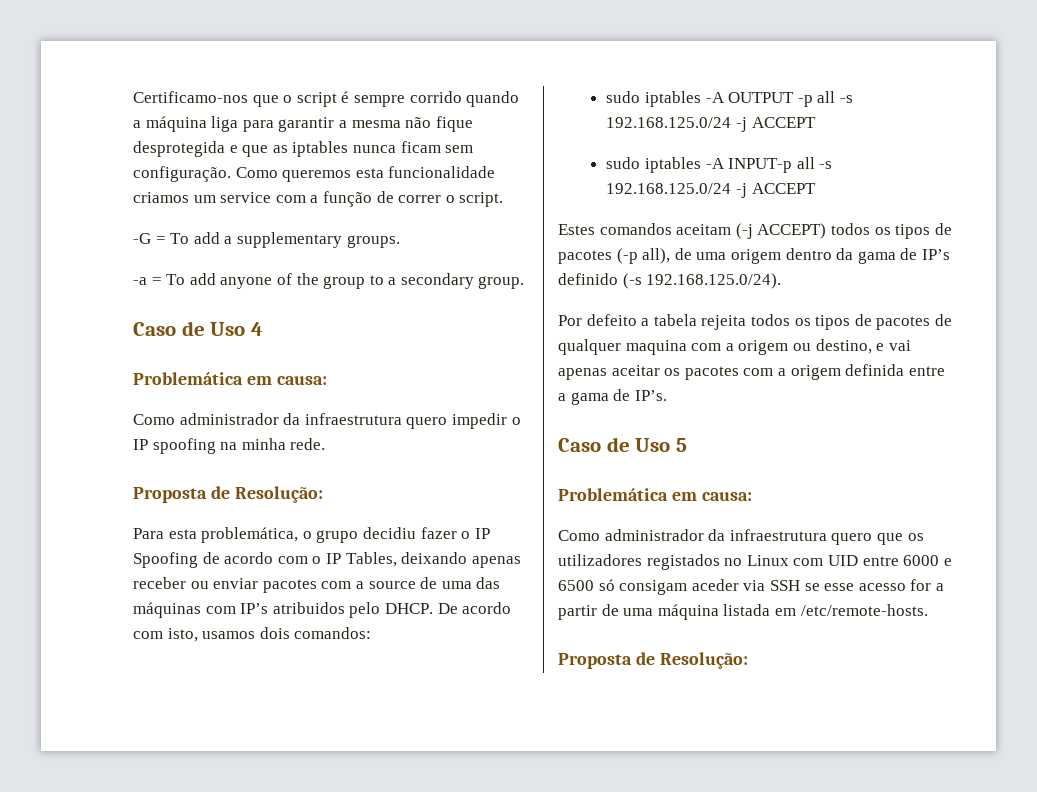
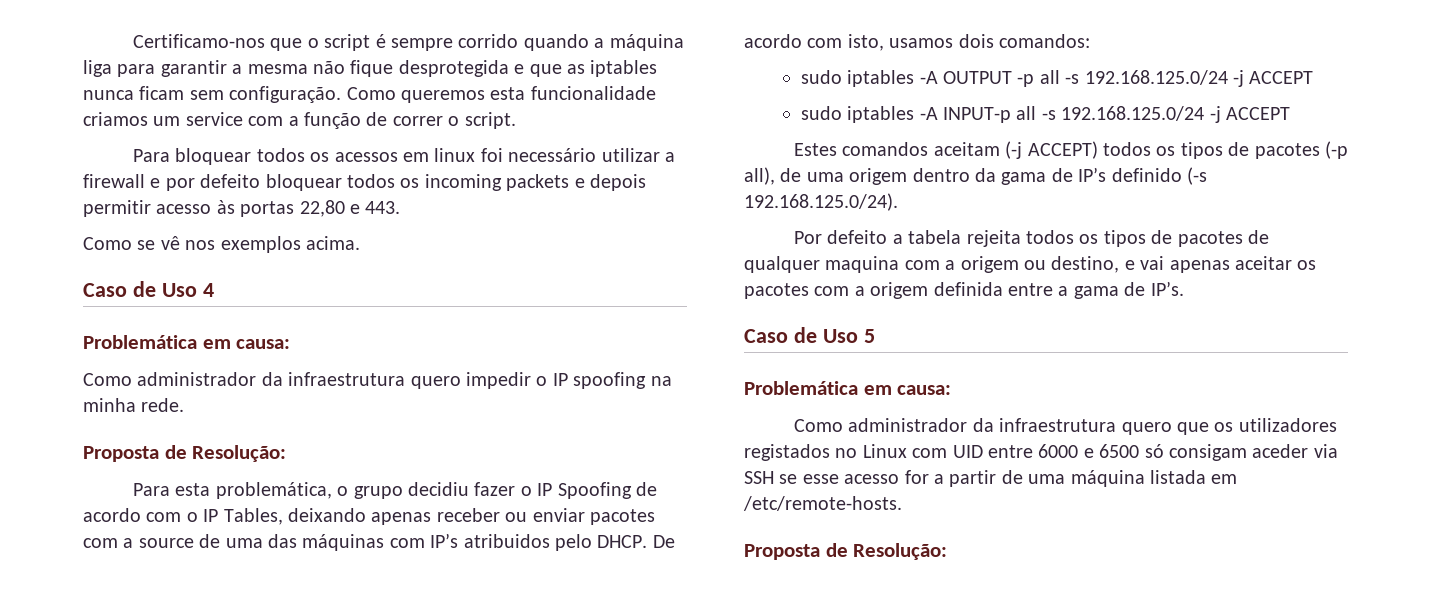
[133,232,400,248] [133,273,525,289] -G = To add a supplementary groups. // -a = To add anyone of the group to a secondary group. -> [132,148,675,165] [83,174,646,191] [83,200,401,217] [83,236,360,253] Para bloquear todos os acessos em linux foi necessário utilizar a firewall e por defeito bloquear todos os incoming packets e depois permitir acesso às portas 22,80 e 443. // Como se vê nos exemplos acima.

